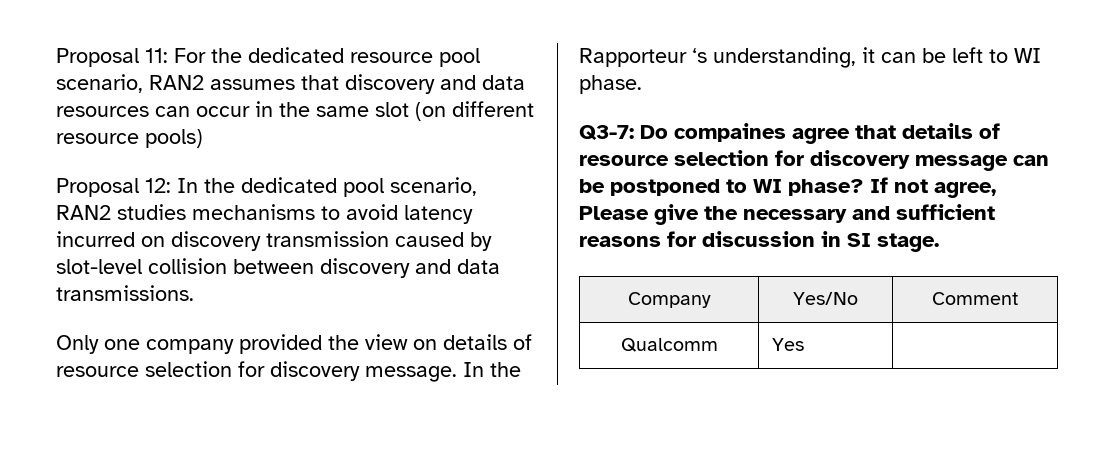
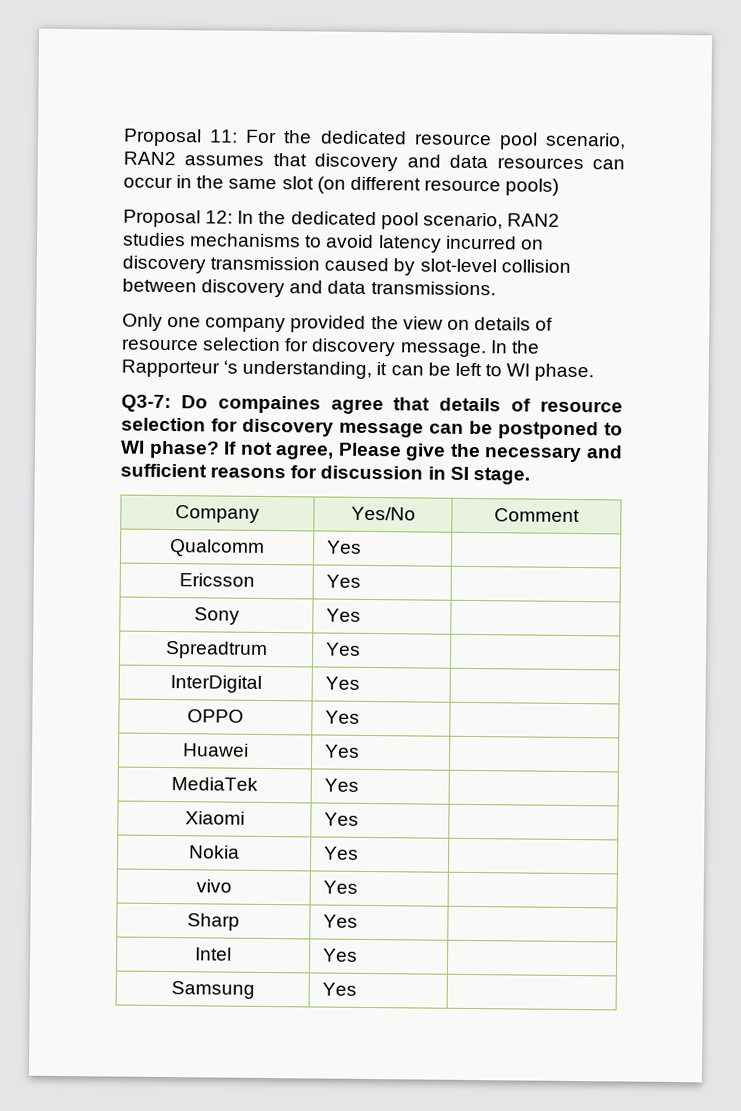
(804, 344) none -> [178,573,255,587] [325,574,361,588] [193,607,240,625] [325,608,361,622] [164,640,268,659] [325,642,361,656] [169,675,262,693] [324,676,360,690] [187,709,244,723] [324,710,360,724] [182,743,249,757] [324,744,360,758] [171,777,258,791] [323,778,359,792] [184,811,245,825] [323,812,359,826] [189,845,240,859] [323,846,359,860] [195,879,232,893] [322,880,358,894] [187,913,240,931] [322,914,358,928] [195,947,232,961] [322,948,358,962] [170,981,255,999] [321,982,357,996] // Ericsson | Yes | // Sony | Yes | // Spreadtrum | Yes | // InterDigital | Yes | // OPPO | Yes | // Huawei | Yes | // MediaTek | Yes | // Xiaomi | Yes | // Nokia | Yes | // vivo | Yes | // Sharp | Yes | // Intel | Yes | // Samsung | Yes |

